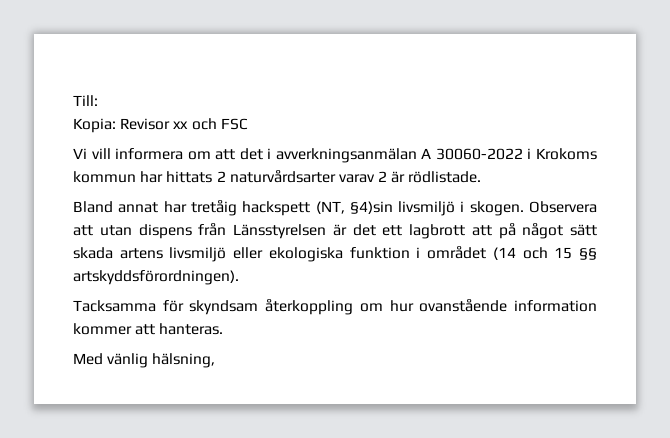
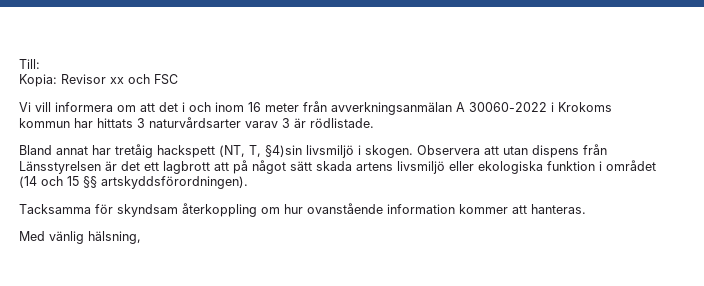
(272, 153) none -> [189,101,327,112] och inom 16 meter från
[216,171,226,182] 2 -> [137,118,145,128] 3
[378,171,388,182] 2 -> [282,118,290,128] 3
(345, 207) none -> [249,145,261,157] T,

